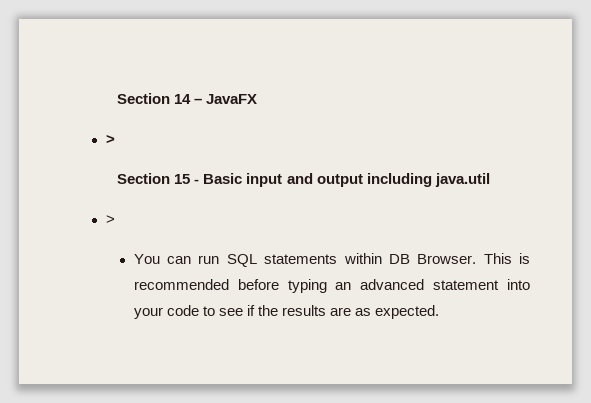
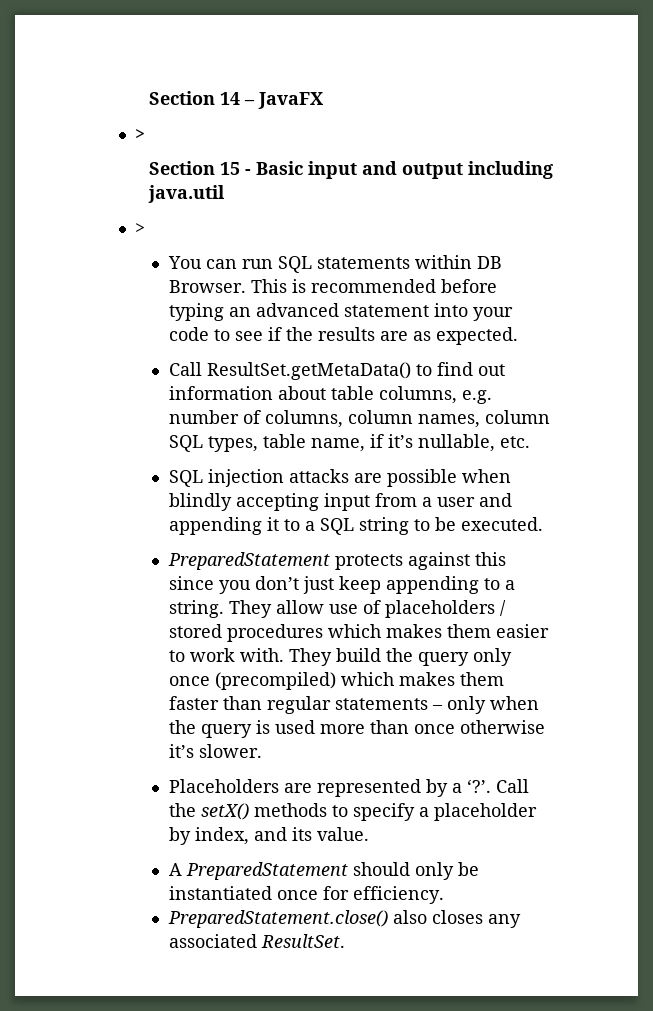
(440, 312) none -> [168,362,505,380] [168,386,492,404] [168,410,550,428] [168,434,530,452] [168,469,511,487] [168,493,512,511] [168,517,543,535] [167,552,506,570] [168,576,515,594] [168,600,506,618] [168,624,549,642] [168,648,512,666] [168,672,504,690] [168,696,539,714] [168,720,545,738] [168,744,262,758] [168,779,529,797] [168,803,537,821] [168,827,369,845] [168,862,479,880] [168,886,444,904] [167,910,521,928] [168,934,345,948] // Call ResultSet.getMetaData() to find out information about table columns, e.g. number of columns, column names, column SQL types, table name, if it’s nullable, etc. // SQL injection attacks are possible when blindly accepting input from a user and appending it to a SQL string to be executed. // PreparedStatement protects against this since you don’t just keep appending to a string. They allow use of placeholders / stored procedures which makes them easier to work with. They build the query only once (precompiled) which makes them faster than regular statements – only when the query is used more than once otherwise it’s slower. // Placeholders are represented by a ‘?’. Call the setX() methods to specify a placeholder by index, and its value. // A PreparedStatement should only be instantiated once for efficiency. // PreparedStatement.close() also closes any associated ResultSet.

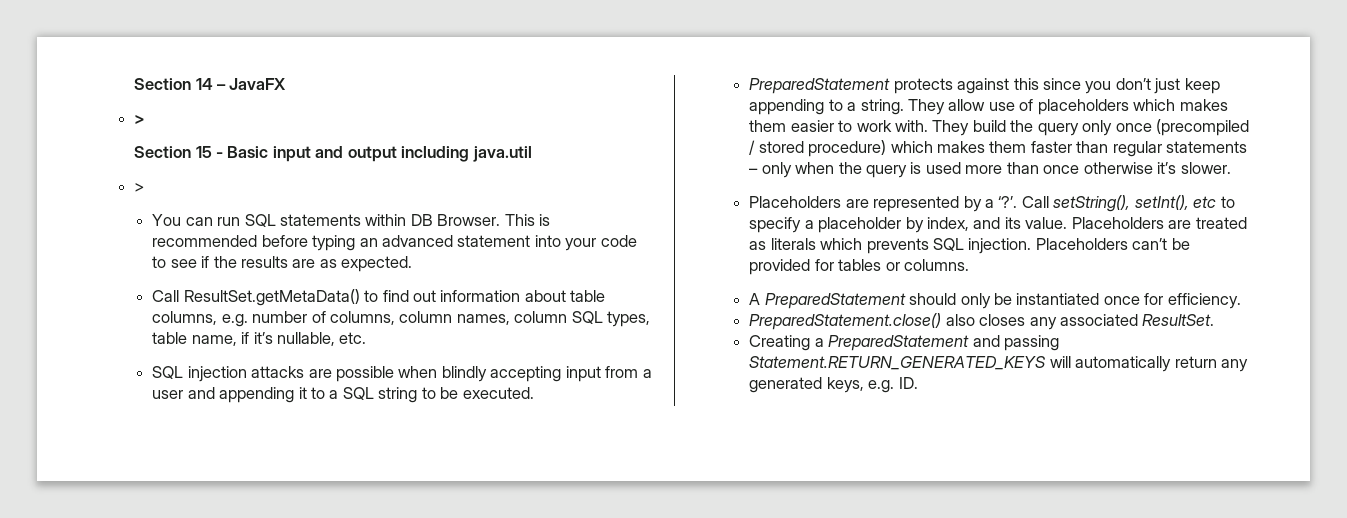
[499,600,506,616] [168,624,323,642] / stored procedures -> (1129, 107) none
[214,672,336,690] (precompiled) -> [1156,119,1250,136] [749,140,887,157] (precompiled / stored procedure)
[168,803,327,820] the setX() methods -> [1053,195,1217,212] setString(), setInt(), etc
(369, 834) none -> [1071,217,1247,229] [749,238,1190,254] [749,259,970,275] Placeholders are treated as literals which prevents SQL injection. Placeholders can’t be provided for tables or columns.
(345, 941) none -> [749,335,1060,351] [749,356,1249,372] [749,377,918,393] // Creating a PreparedStatement and passing Statement.RETURN_GENERATED_KEYS will automatically return any generated keys, e.g. ID.

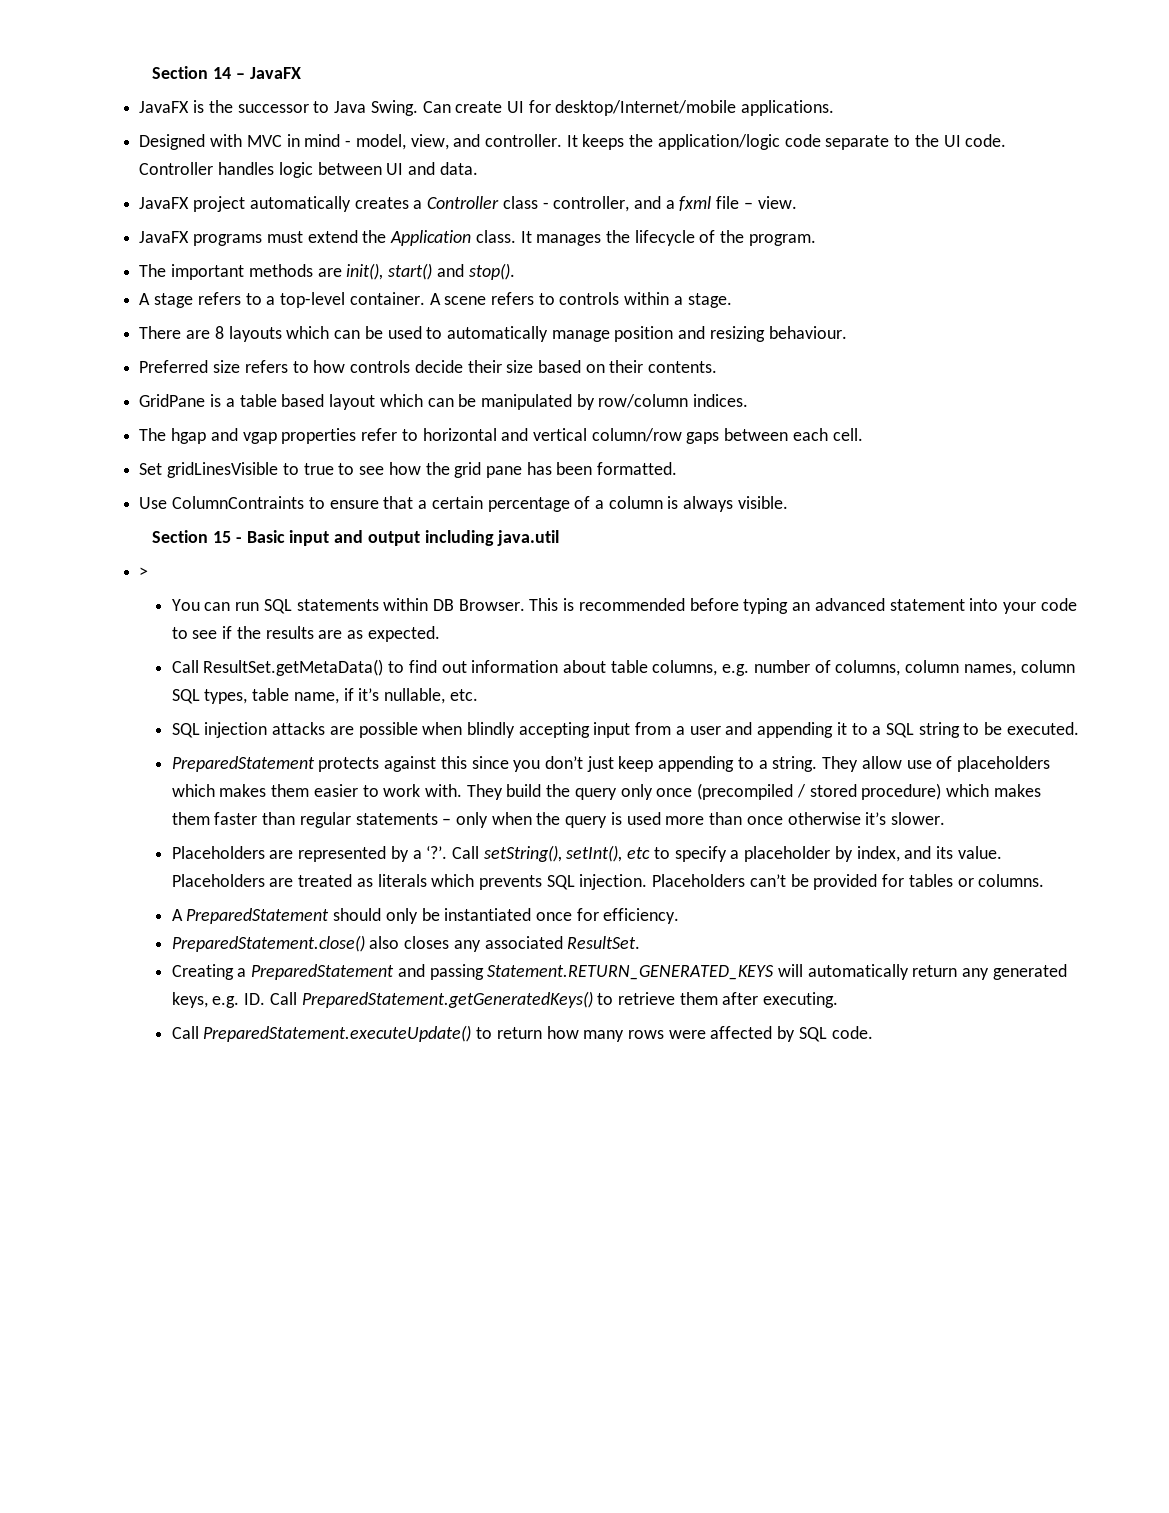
[133,114,145,124] > -> [139,100,835,116] [139,134,1007,150] [139,162,478,178] [139,196,797,212] [139,230,816,246] [139,263,515,280] [139,292,732,308] [139,326,847,342] [139,360,718,373] [139,394,749,410] [139,428,863,444] [139,462,678,478] [139,496,788,512] JavaFX is the successor to Java Swing. Can create UI for desktop/Internet/mobile applications. // Designed with MVC in mind - model, view, and controller. It keeps the application/logic code separate to the UI code. Controller handles logic between UI and data. // JavaFX project automatically creates a Controller class - controller, and a fxml file – view. // JavaFX programs must extend the Application class. It manages the lifecycle of the program. // The important methods are init(), start() and stop(). // A stage refers to a top-level container. A scene refers to controls within a stage. // There are 8 layouts which can be used to automatically manage position and resizing behaviour. // Preferred size refers to how controls decide their size based on their contents. // GridPane is a table based layout which can be manipulated by row/column indices. // The hgap and vgap properties refer to horizontal and vertical column/row gaps between each cell. // Set gridLinesVisible to true to see how the grid pane has been formatted. // Use ColumnContraints to ensure that a certain percentage of a column is always visible.
(918, 383) none -> [269,991,839,1008] [171,1025,873,1042] Call PreparedStatement.getGeneratedKeys() to retrieve them after executing. // Call PreparedStatement.executeUpdate() to return how many rows were affected by SQL code.

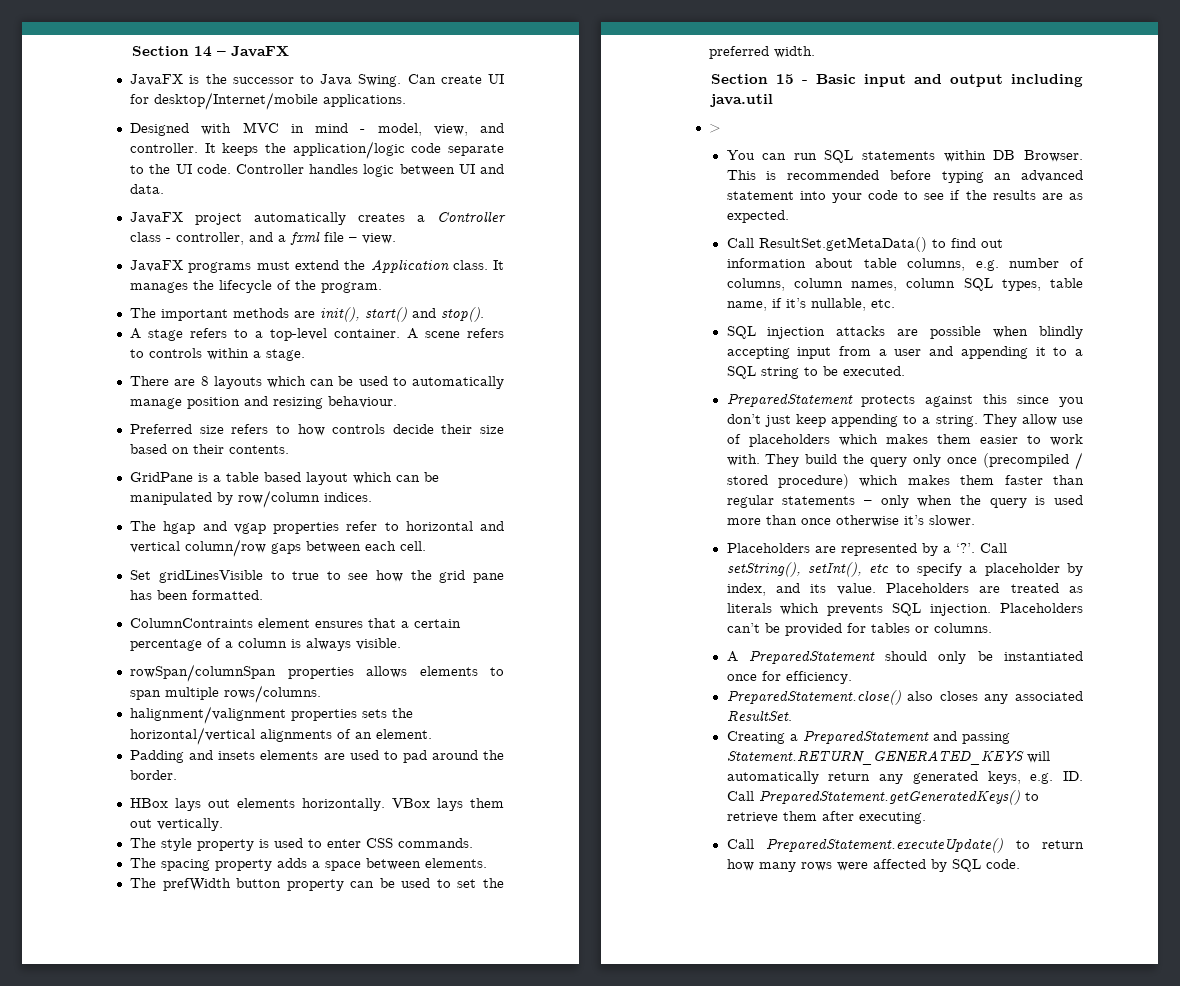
[139,496,379,509] Use ColumnContraints to ensure -> [130,618,364,628] ColumnContraints element ensures
(788, 502) none -> [130,664,505,682] [130,685,322,703] [130,706,414,724] [130,727,433,745] [130,750,504,763] [130,770,178,780] [130,798,505,811] [130,818,224,831] [130,838,474,851] [130,858,488,871] [130,878,505,891] [709,46,816,59] // rowSpan/columnSpan properties allows elements to span multiple rows/columns. // halignment/valignment properties sets the horizontal/vertical alignments of an element. // Padding and insets elements are used to pad around the border. // HBox lays out elements horizontally. VBox lays them out vertically. // The style property is used to enter CSS commands. // The spacing property adds a space between elements. // The prefWidth button property can be used to set the preferred width.

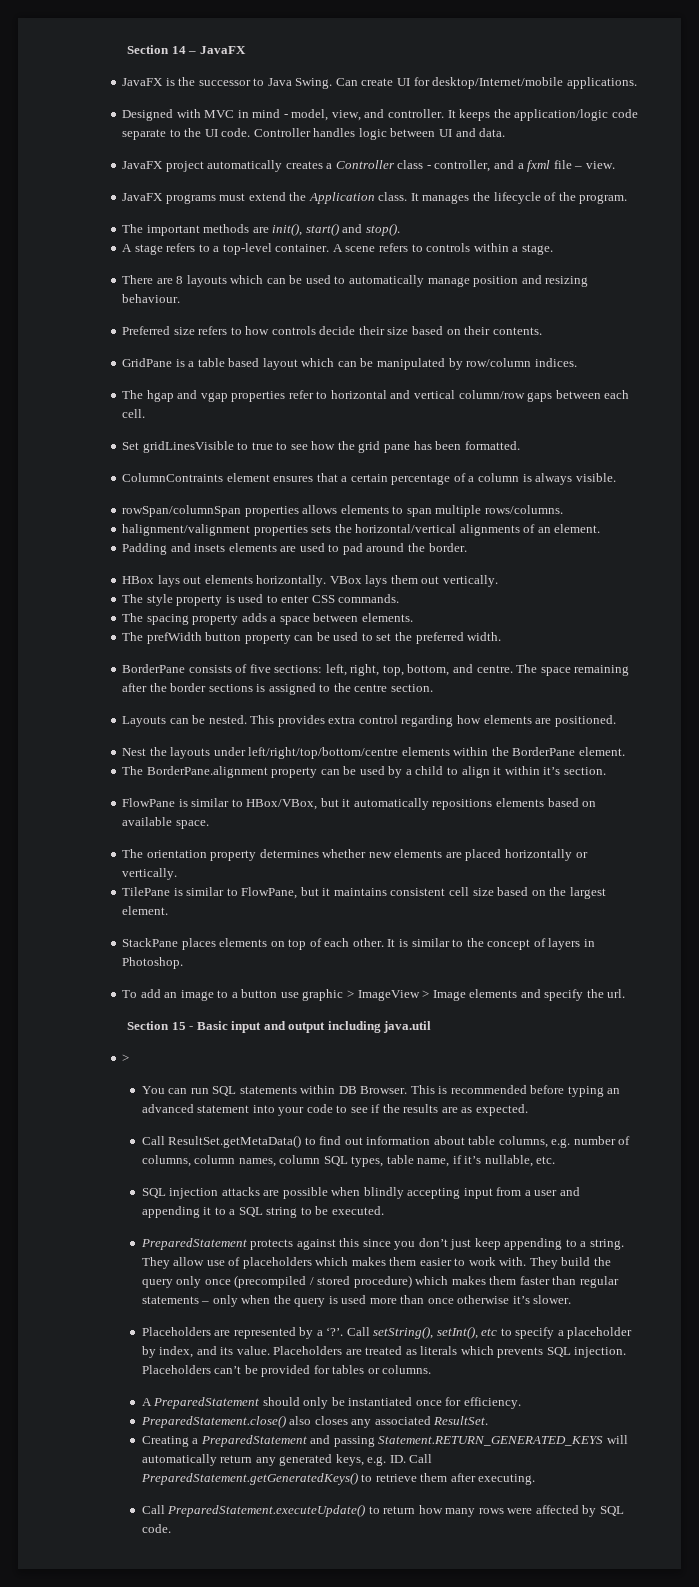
(816, 52) none -> [122,664,630,676] [122,683,433,695] [122,715,616,727] [122,747,625,759] [122,766,606,778] [122,798,597,810] [122,817,209,829] [122,849,588,861] [122,868,178,880] [122,887,606,899] [122,906,169,915] [122,938,595,950] [122,957,184,969] [122,989,626,1001] // BorderPane consists of five sections: left, right, top, bottom, and centre. The space remaining after the border sections is assigned to the centre section. // Layouts can be nested. This provides extra control regarding how elements are positioned. // Nest the layouts under left/right/top/bottom/centre elements within the BorderPane element. // The BorderPane.alignment property can be used by a child to align it within it’s section. // FlowPane is similar to HBox/VBox, but it automatically repositions elements based on available space. // The orientation property determines whether new elements are placed horizontally or vertically. // TilePane is similar to FlowPane, but it maintains consistent cell size based on the largest element. // StackPane places elements on top of each other. It is similar to the concept of layers in Photoshop. // To add an image to a button use graphic > ImageView > Image elements and specify the url.

